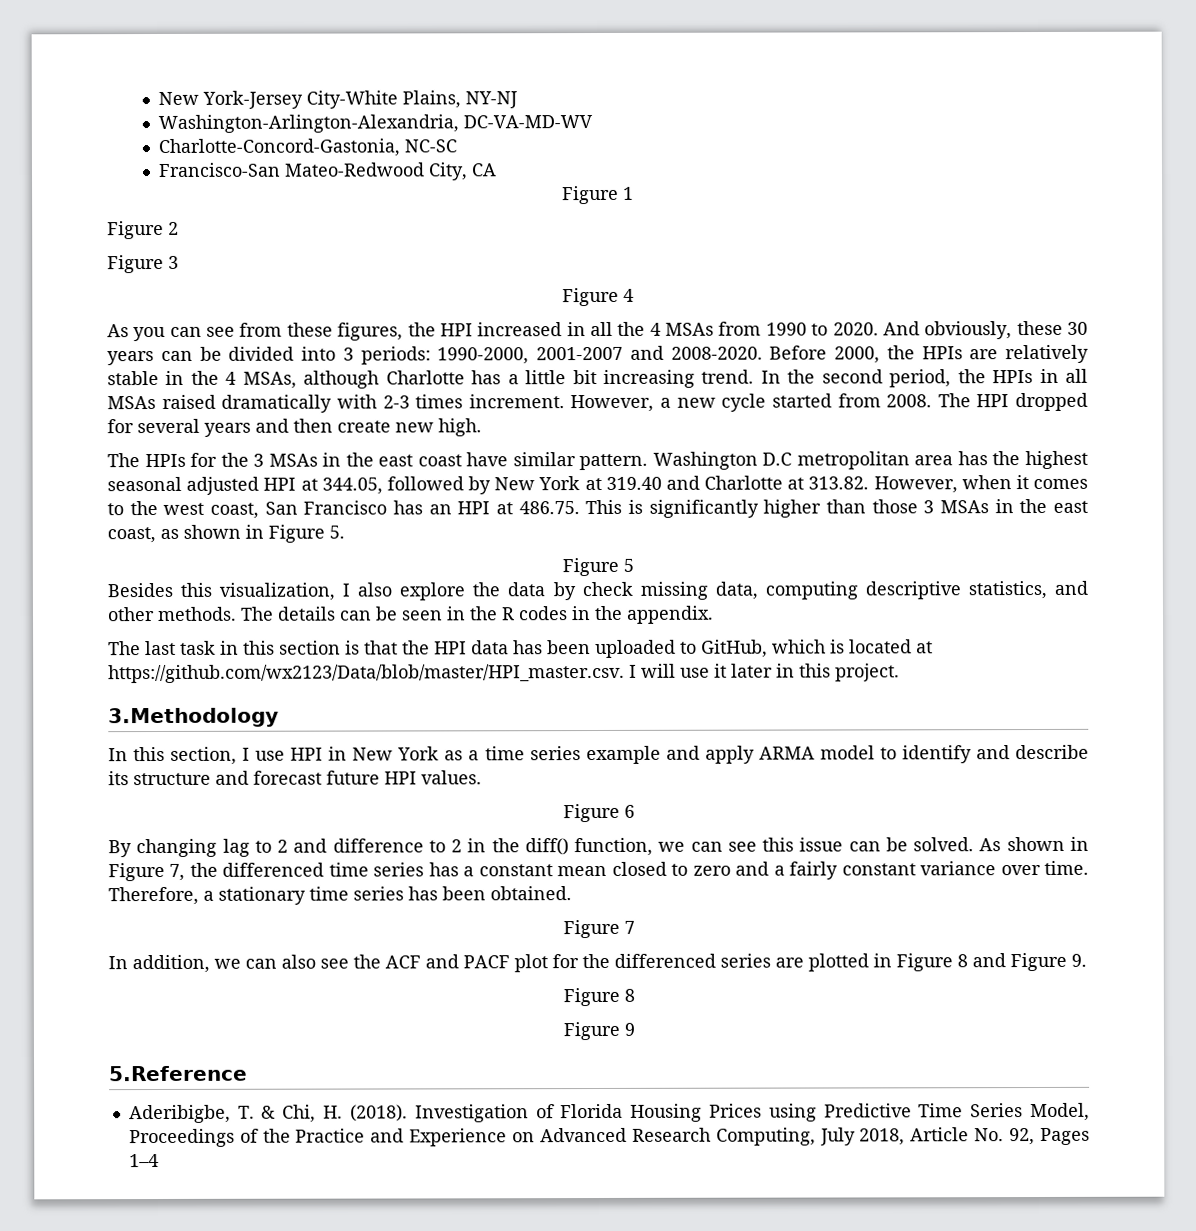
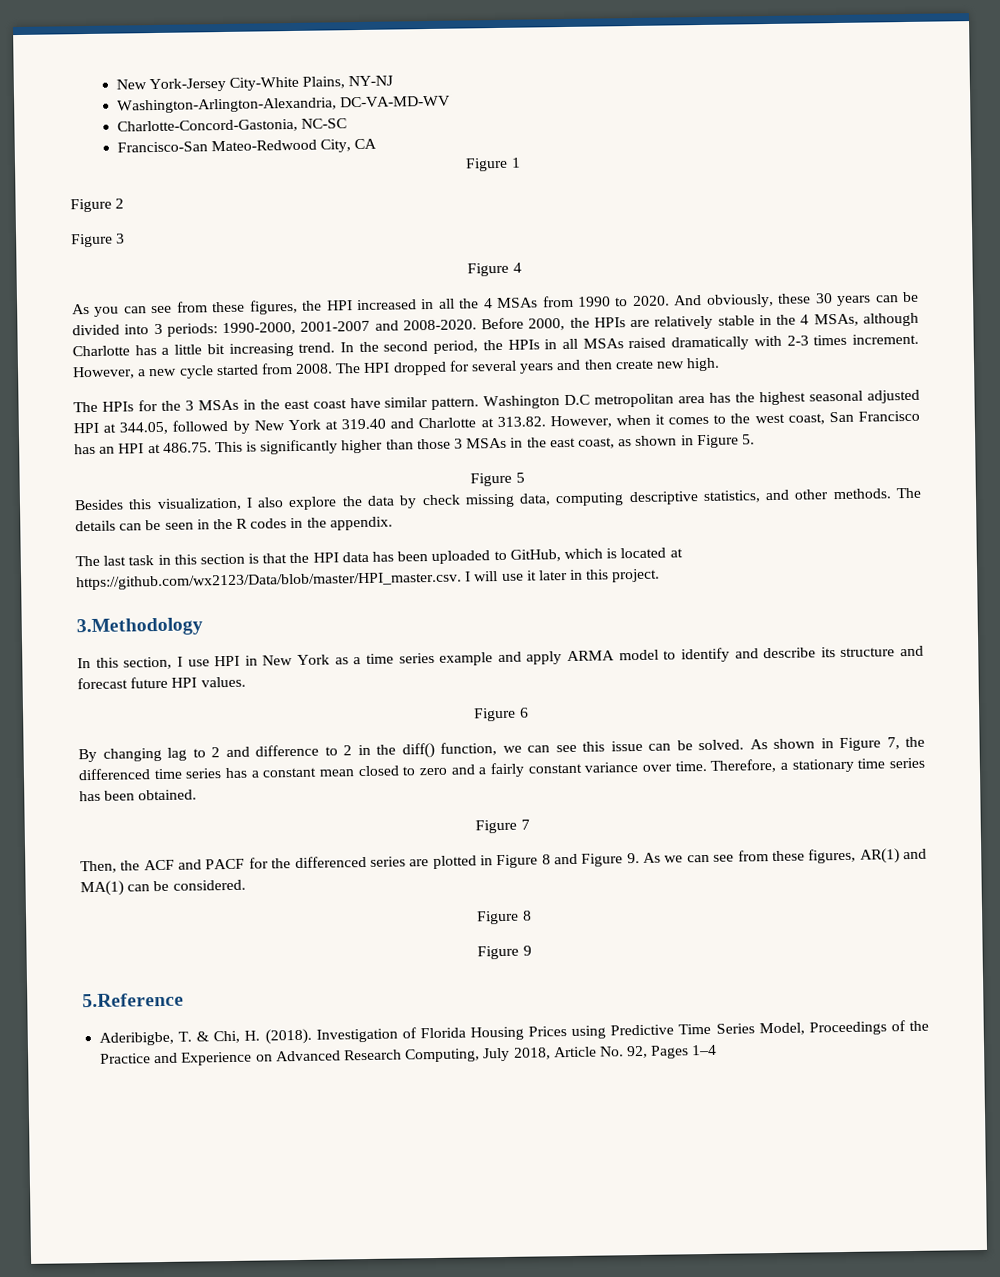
[108,954,349,974] In addition, we can also see -> [80,860,117,874] Then,
[514,954,548,973] plot -> (246, 864) none
(1087, 960) none -> [643,848,928,864] [80,879,246,897] As we can see from these figures, AR(1) and MA(1) can be considered.

